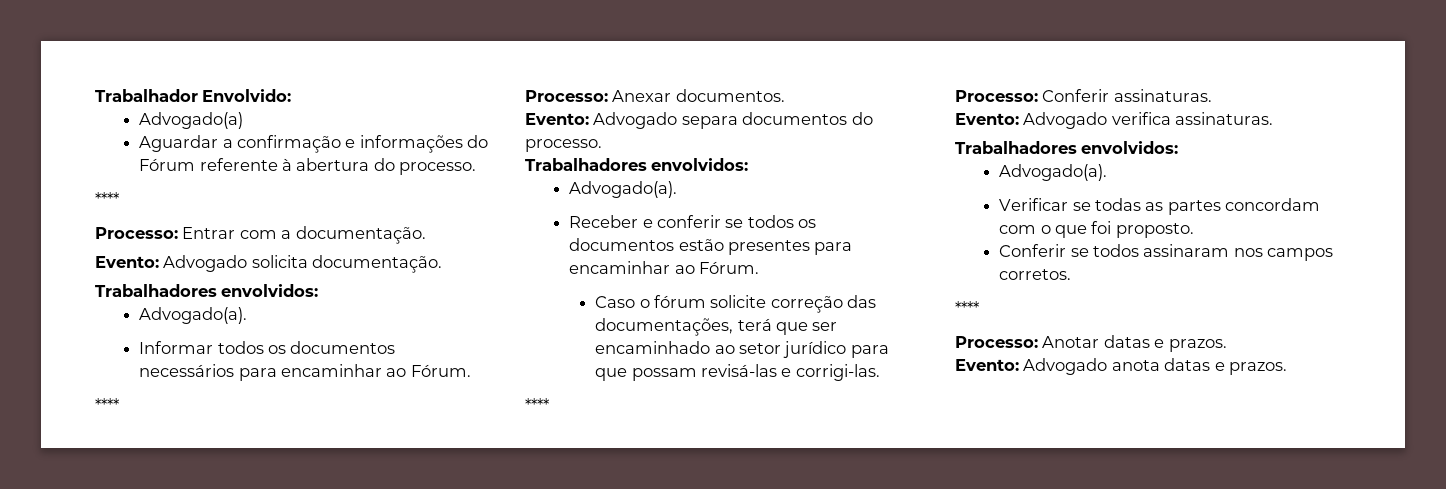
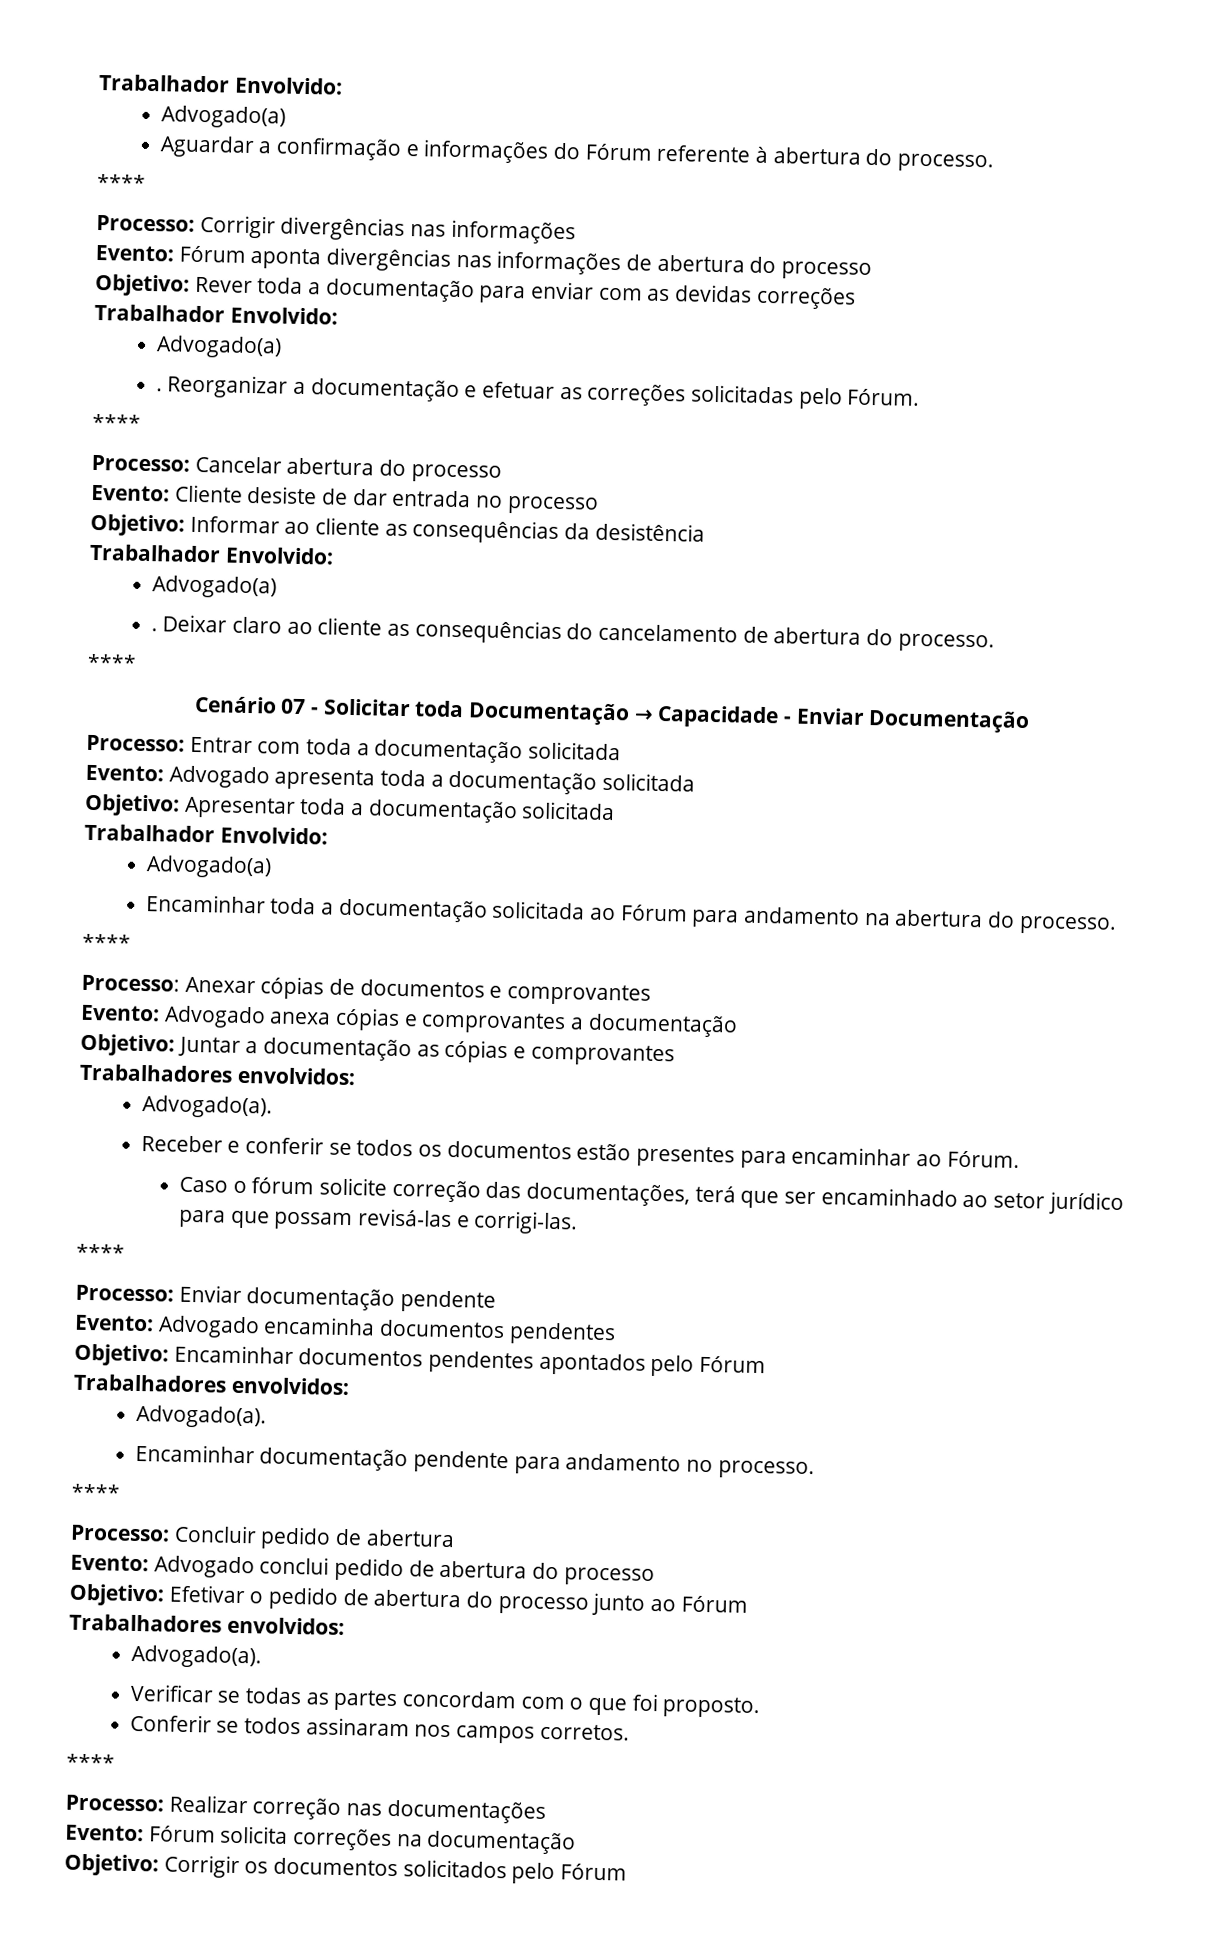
[182,226,426,244] [95,255,443,273] [95,284,319,297] [139,307,248,324] [139,341,396,354] [139,364,471,381] [95,398,119,411] [525,89,785,102] [525,112,873,129] [525,139,602,152] Entrar com a documentação. // Evento: Advogado solicita documentação. // Trabalhadores envolvidos: // Advogado(a). // Informar todos os documentos necessários para encaminhar ao Fórum. // **** // Processo: Anexar documentos. // Evento: Advogado separa documentos do processo. -> [199,214,576,245] [95,244,873,281] [95,273,856,310] [94,303,338,325] [155,335,282,359] [155,374,921,410] [92,413,141,431] [91,454,502,483] [91,484,599,515] [90,513,705,544] [89,543,334,565] [151,575,277,599] [150,614,995,653] [87,653,137,671] [193,695,1031,734] [86,734,622,764] [85,764,696,795] [84,793,616,824] [84,823,328,845] [145,855,272,879] [145,894,1117,935] [82,933,131,951] [81,974,652,1006] [80,1004,738,1038] [80,1033,675,1067] Corrigir divergências nas informações // Evento: Fórum aponta divergências nas informações de abertura do processo // Objetivo: Rever toda a documentação para enviar com as devidas correções // Trabalhador Envolvido: // Advogado(a) // . Reorganizar a documentação e efetuar as correções solicitadas pelo Fórum. // **** // Processo: Cancelar abertura do processo // Evento: Cliente desiste de dar entrada no processo // Objetivo: Informar ao cliente as consequências da desistência // Trabalhador Envolvido: // Advogado(a) // . Deixar claro ao cliente as consequências do cancelamento de abertura do processo. // **** // Cenário 07 - Solicitar toda Documentação → Capacidade - Enviar Documentação // Processo: Entrar com toda a documentação solicitada // Evento: Advogado apresenta toda a documentação solicitada // Objetivo: Apresentar toda a documentação solicitada // Trabalhador Envolvido: // Advogado(a) // Encaminhar toda a documentação solicitada ao Fórum para andamento na abertura do processo. // **** // Processo: Anexar cópias de documentos e comprovantes // Evento: Advogado anexa cópias e comprovantes a documentação // Objetivo: Juntar a documentação as cópias e comprovantes
[1042,89,1212,102] [955,112,1274,129] Conferir assinaturas. // Evento: Advogado verifica assinaturas. -> [178,1284,497,1313] [74,1314,616,1346] [74,1343,767,1377] [73,1373,350,1396] [135,1404,267,1429] [134,1443,815,1480] [71,1483,120,1501] [70,1524,455,1550] [70,1554,655,1587] [69,1583,748,1616] Enviar documentação pendente // Evento: Advogado encaminha documentos pendentes // Objetivo: Encaminhar documentos pendentes apontados pelo Fórum // Trabalhadores envolvidos: // Advogado(a). // Encaminhar documentação pendente para andamento no processo. // **** // Processo: Concluir pedido de abertura // Evento: Advogado conclui pedido de abertura do processo // Objetivo: Efetivar o pedido de abertura do processo junto ao Fórum
[1042,335,1227,352] [955,358,1288,375] Anotar datas e prazos. // Evento: Advogado anota datas e prazos. -> [168,1794,546,1824] [65,1824,577,1855] [64,1853,628,1885] Realizar correção nas documentações // Evento: Fórum solicita correções na documentação // Objetivo: Corrigir os documentos solicitados pelo Fórum

